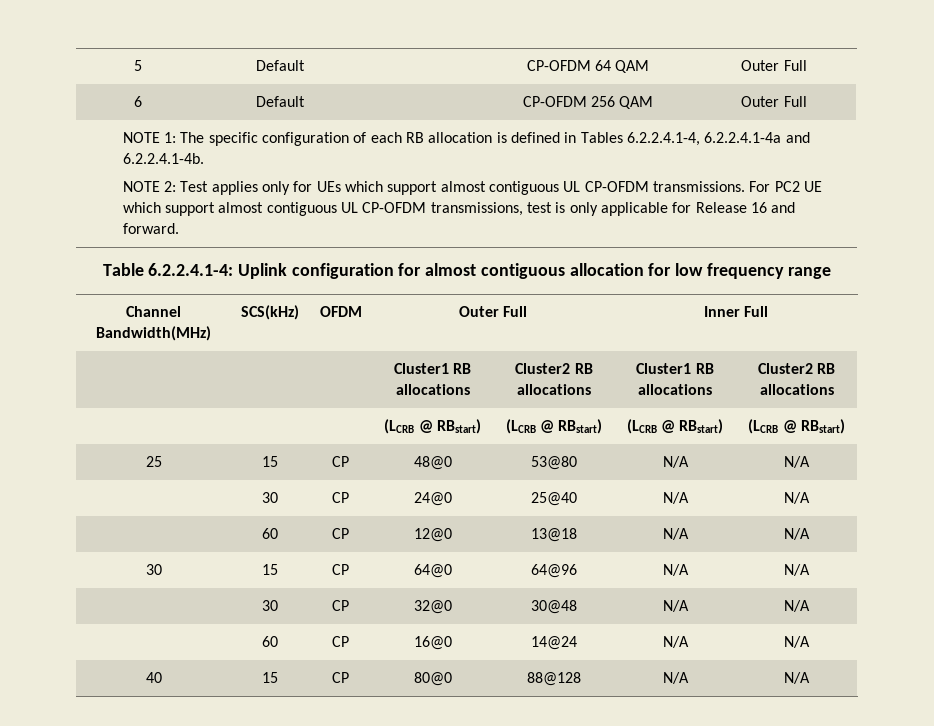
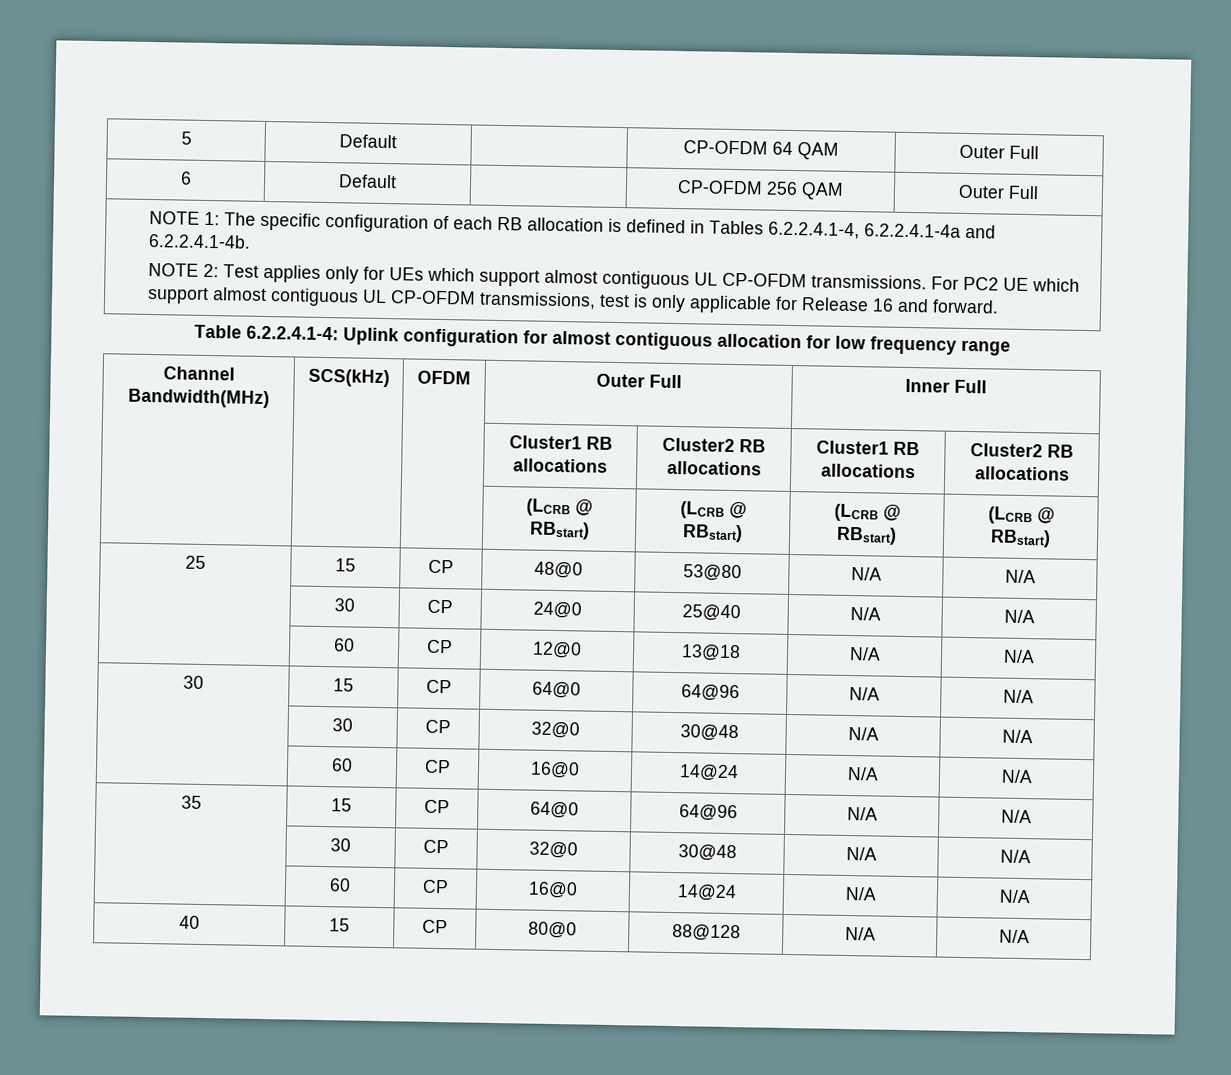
(810, 642) none -> [181,795,202,809] [331,798,352,812] [424,799,450,814] [530,801,579,819] [678,804,738,822] [846,806,878,821] [1000,809,1032,824] [330,838,351,852] [423,839,449,854] [529,841,578,859] [677,844,737,862] [845,846,877,861] [999,849,1031,864] [329,878,351,892] [422,879,449,894] [528,881,578,899] [676,884,737,902] [844,886,877,901] [998,889,1031,904] // 35 | 15 | CP | 64@0 | 64@96 | N/A | N/A // | 30 | CP | 32@0 | 30@48 | N/A | N/A // | 60 | CP | 16@0 | 14@24 | N/A | N/A

